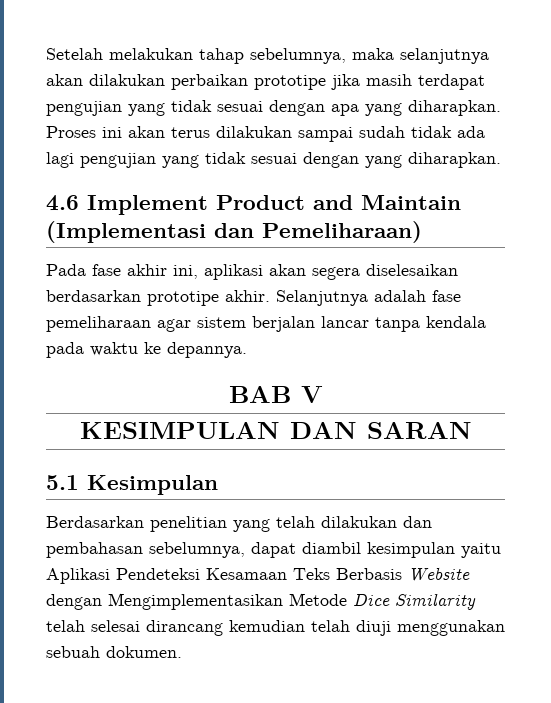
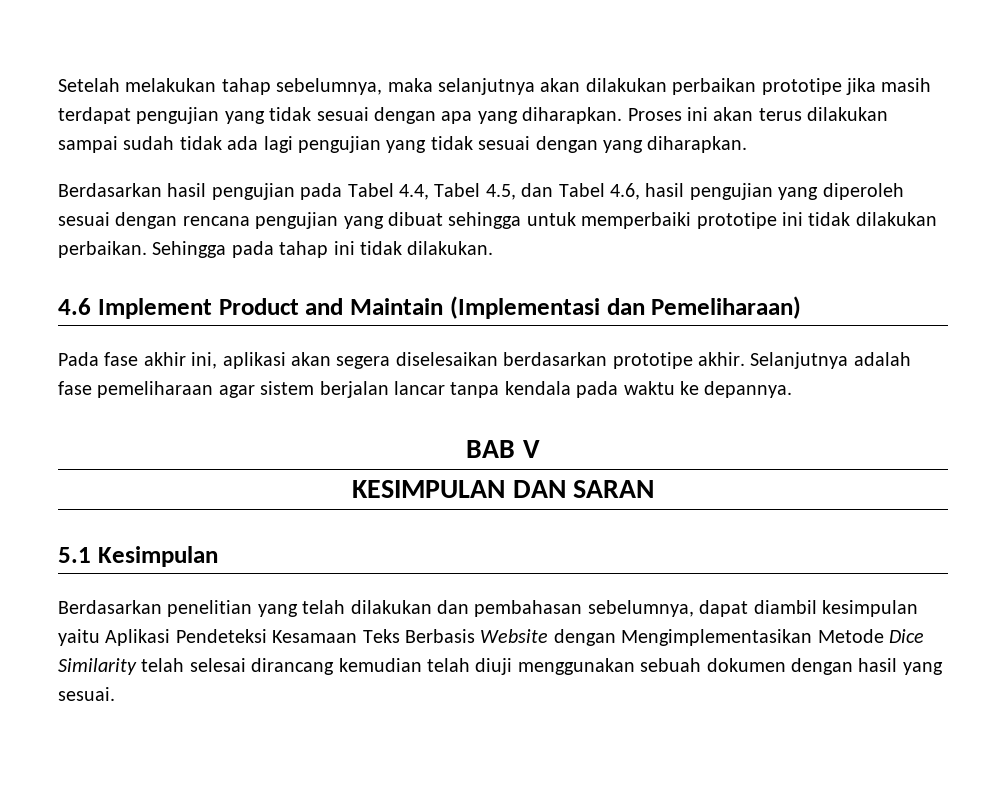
(501, 160) none -> [58,183,904,200] [58,212,937,229] [58,241,494,258] // Berdasarkan hasil pengujian pada Tabel 4.4, Tabel 4.5, dan Tabel 4.6, hasil pengujian yang diperoleh sesuai dengan rencana pengujian yang dibuat sehingga untuk memperbaiki prototipe ini tidak dilakukan perbaikan. Sehingga pada tahap ini tidak dilakukan.
[106,646,182,658] dokumen. -> [706,658,943,675] [58,687,115,701] dokumen dengan hasil yang sesuai.

